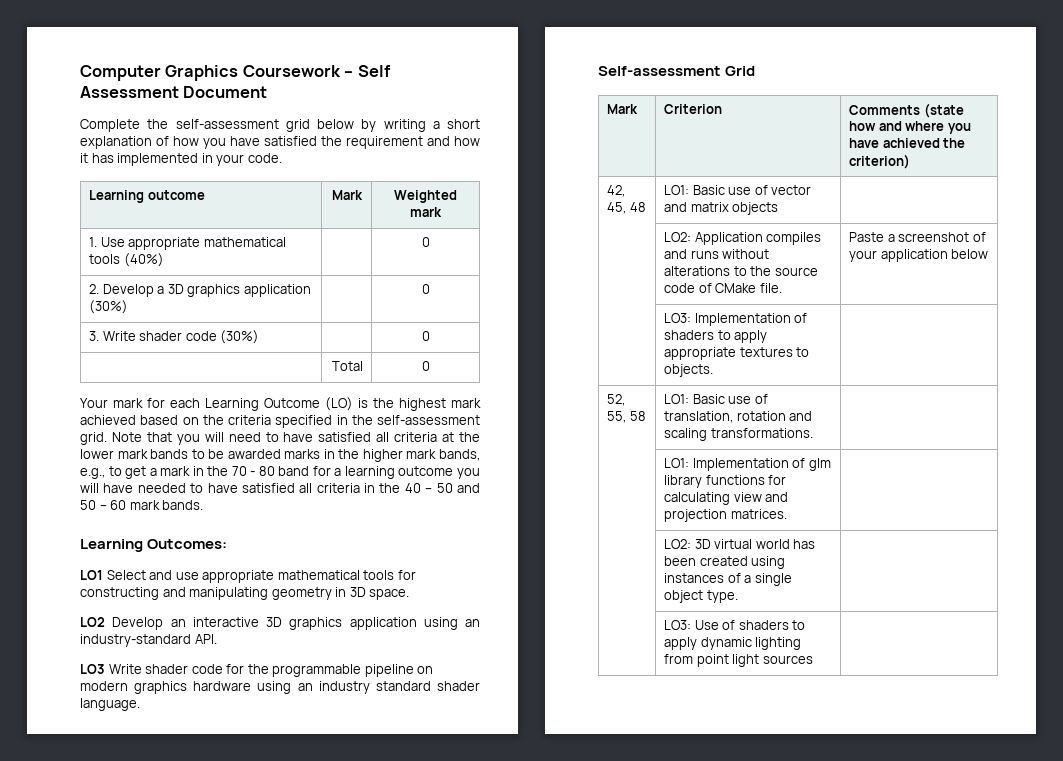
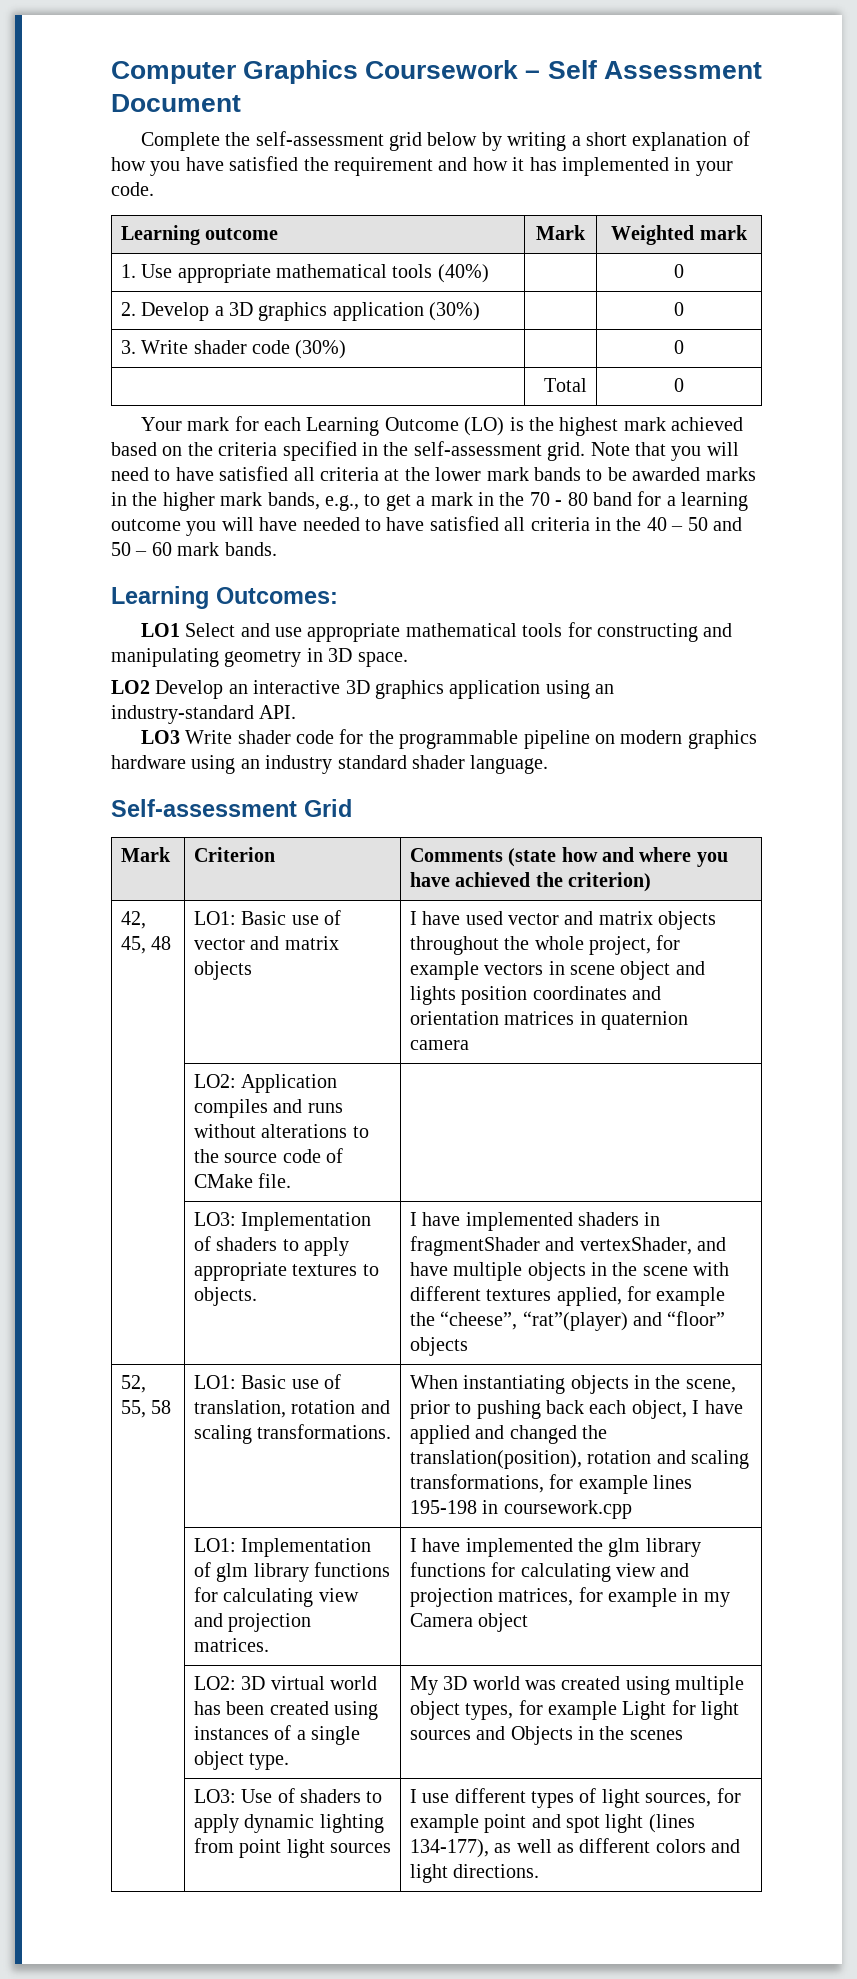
(779, 208) none -> [409,911,717,930] [409,935,681,955] [409,961,705,980] [409,986,661,1005] [409,1011,688,1030] [409,1040,469,1050] I have used vector and matrix objects throughout the whole project, for example vectors in scene object and lights position coordinates and orientation matrices in quaternion camera
[849,232,986,242] [849,249,989,262] Paste a screenshot of your application below -> (292, 1180) none
(714, 370) none -> [409,1212,661,1231] [409,1236,726,1256] [409,1262,730,1281] [409,1286,726,1306] [409,1311,726,1331] [409,1337,468,1356] I have implemented shaders in fragmentShader and vertexShader, and have multiple objects in the scene with different textures applied, for example the “cheese”, “rat”(player) and “floor” objects
(813, 433) none -> [409,1375,736,1394] [409,1400,743,1419] [409,1425,607,1444] [409,1450,749,1469] [409,1474,692,1494] [409,1500,632,1519] When instantiating objects in the scene, prior to pushing back each object, I have applied and changed the translation(position), rotation and scaling transformations, for example lines 195-198 in coursework.cpp
(787, 514) none -> [409,1538,701,1557] [409,1562,690,1582] [409,1587,730,1607] [409,1613,529,1632] I have implemented the glm library functions for calculating view and projection matrices, for example in my Camera object
(738, 596) none -> [409,1676,745,1695] [409,1700,740,1720] [409,1726,683,1745] My 3D world was created using multiple object types, for example Light for light sources and Objects in the scenes
(813, 659) none -> [409,1788,741,1808] [409,1814,695,1833] [409,1838,741,1858] [409,1864,540,1883] I use different types of light sources, for example point and spot light (lines 134-177), as well as different colors and light directions.

